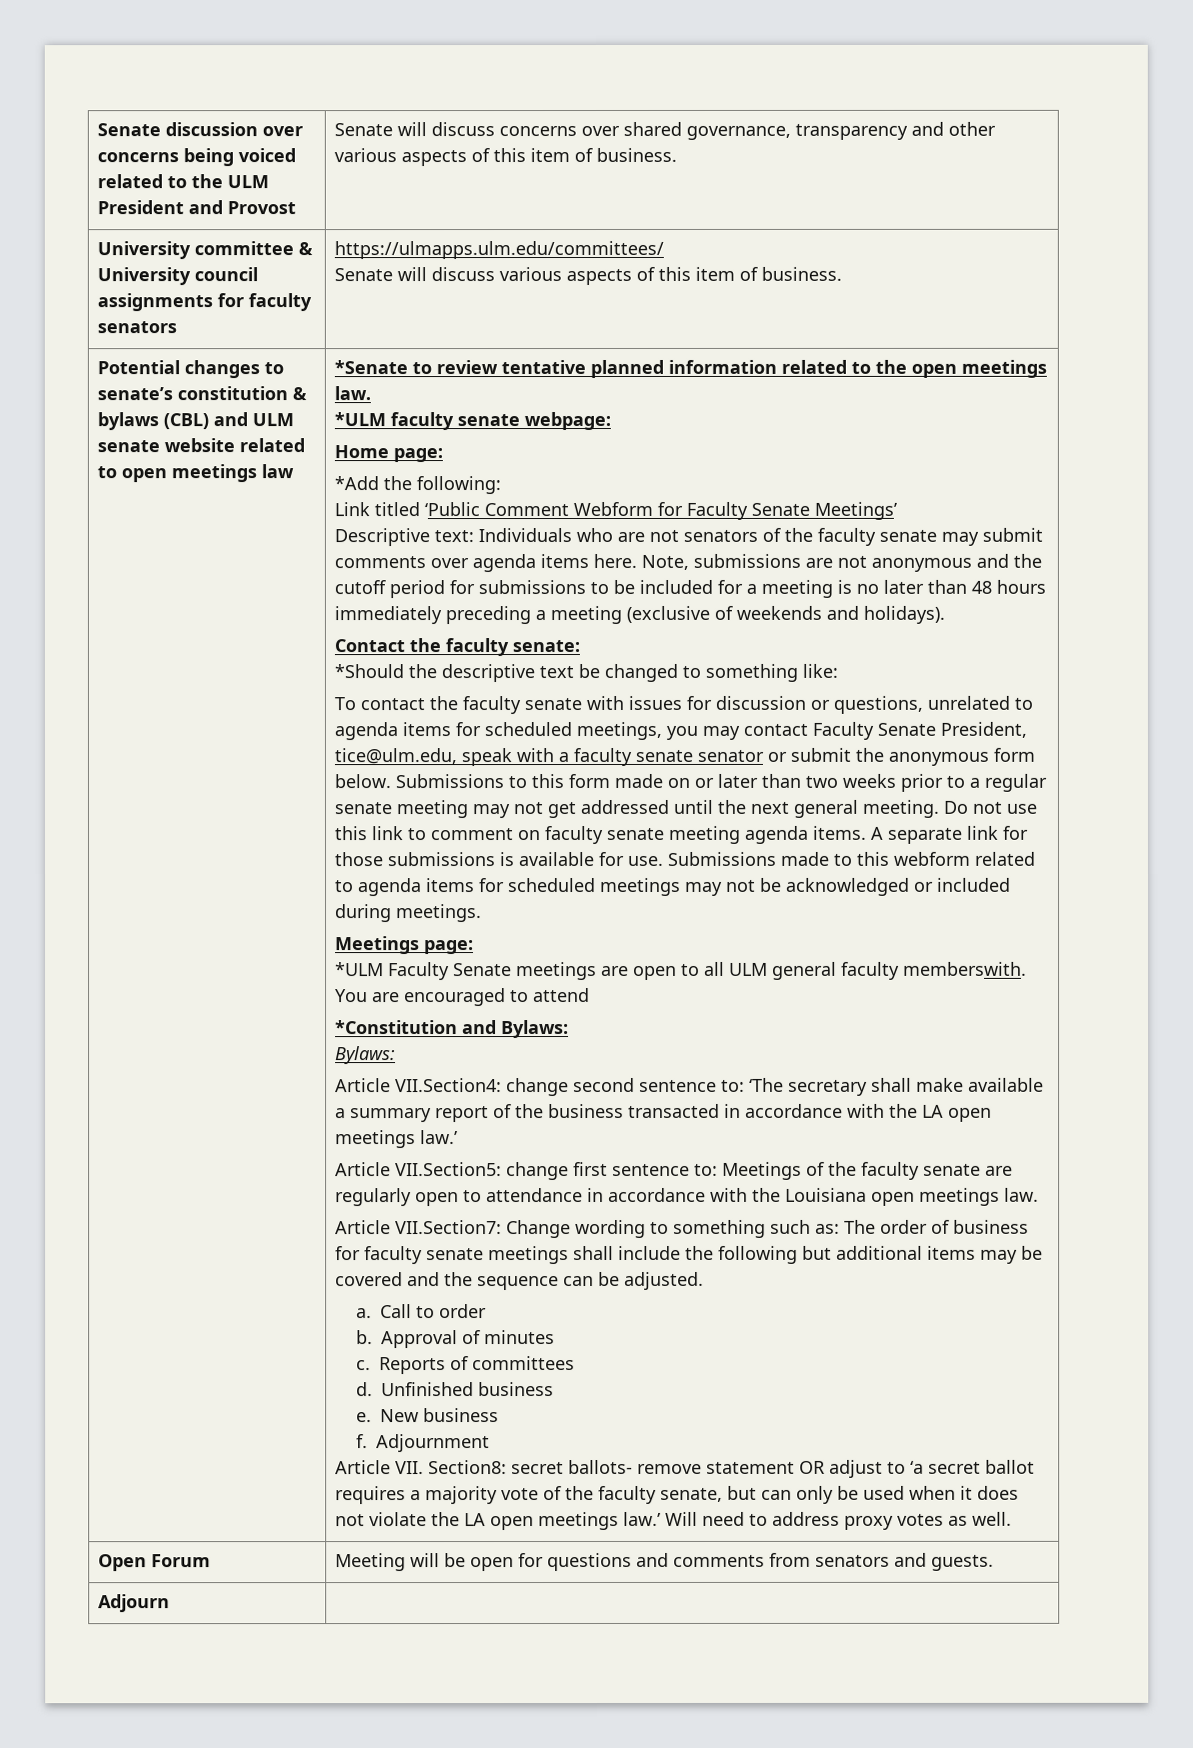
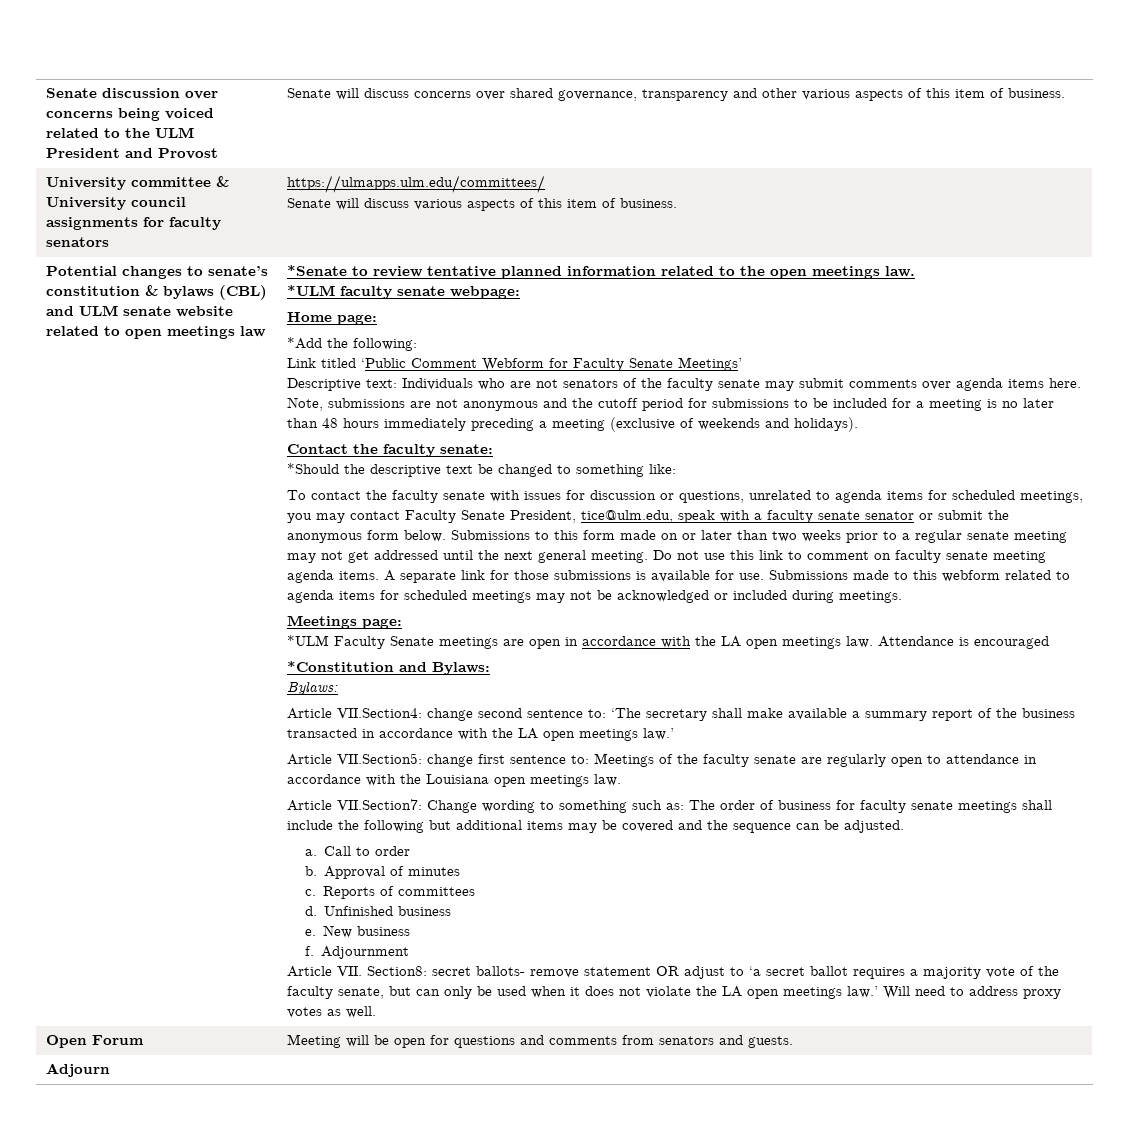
[680,961,1027,980] [334,989,400,1003] to all ULM general faculty memberswith. You are -> [564,636,969,649] in accordance with the LA open meetings law. Attendance is
[509,988,590,1003] to attend -> (1049, 642) none

